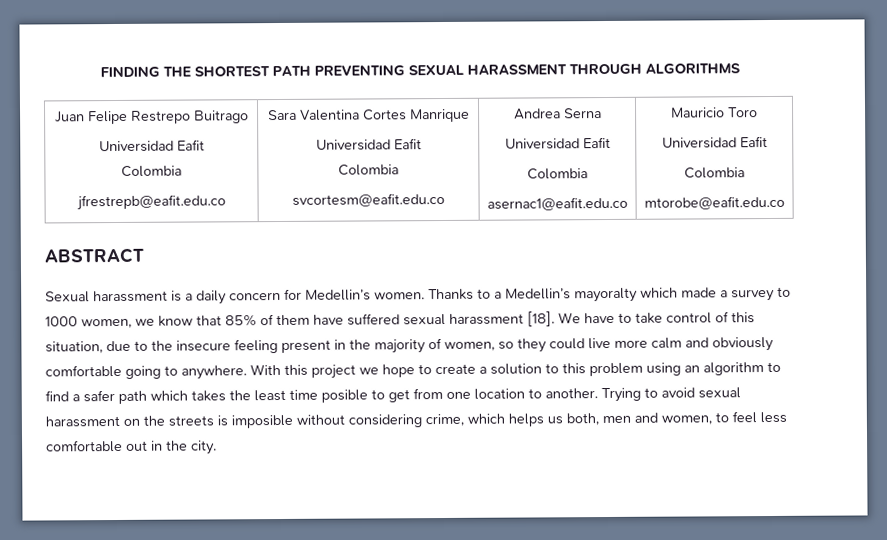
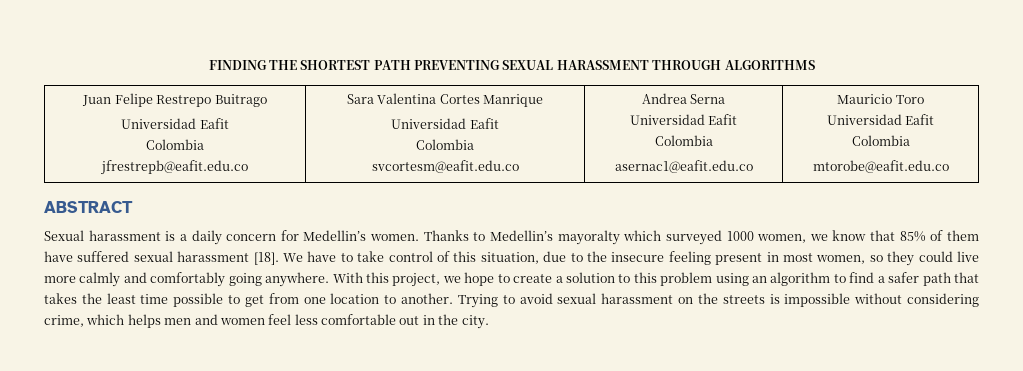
[494,291,502,299] a -> (486, 236) none
[681,286,791,302] made a survey to -> [665,230,722,245] surveyed
[349,338,442,354] the majority of -> [782,253,813,262] most
[651,336,774,352] [45,364,178,379] calm and obviously comfortable going to -> [79,272,262,287] calmly and comfortably going
[311,364,356,379] project -> [392,273,441,287] project,
[150,390,188,401] which -> [953,272,979,283] that
[321,389,368,403] posible -> [173,293,224,307] possible
[231,414,293,429] imposible -> [784,293,851,307] impossible
[547,412,729,426] us both, men and women, to -> [164,314,265,325] men and women

